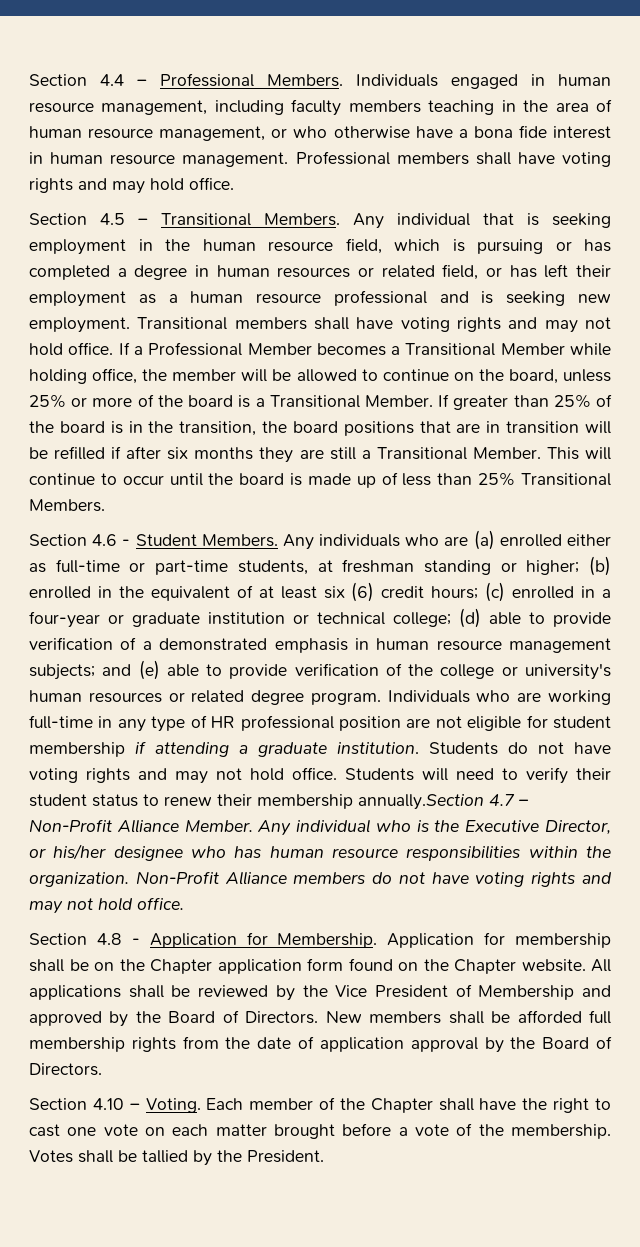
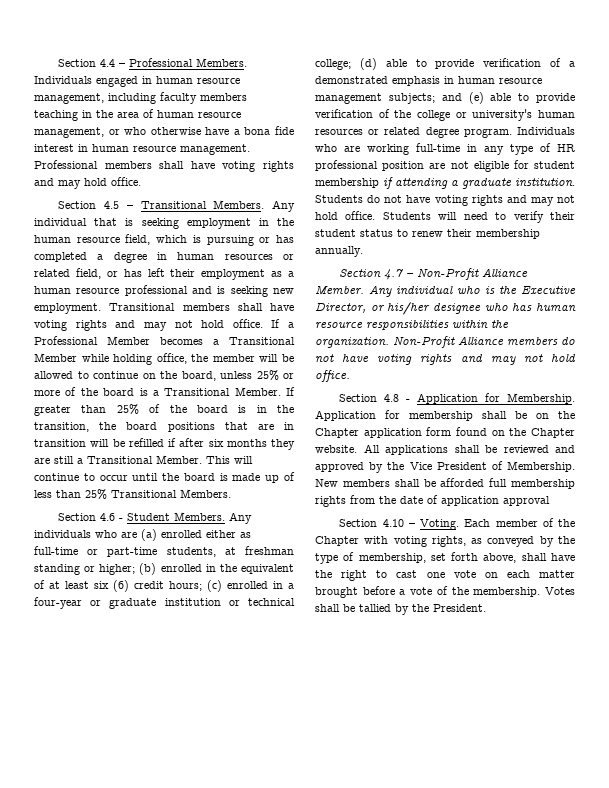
[358,794,484,810] annually.Section -> [315,246,363,257] [339,269,382,277] annually. // Section
(269, 991) none -> [555,445,575,453] [315,462,364,472] and approved
[478,985,611,1000] [29,1010,319,1027] Membership and approved by the Board of Directors. -> [507,461,575,472] Membership.
[484,1036,612,1053] [29,1063,102,1076] by the Board of Directors. -> (550, 501) none
(433, 1105) none -> [364,536,575,547] [315,552,517,564] with voting rights, as conveyed by the type of membership, set forth above,

